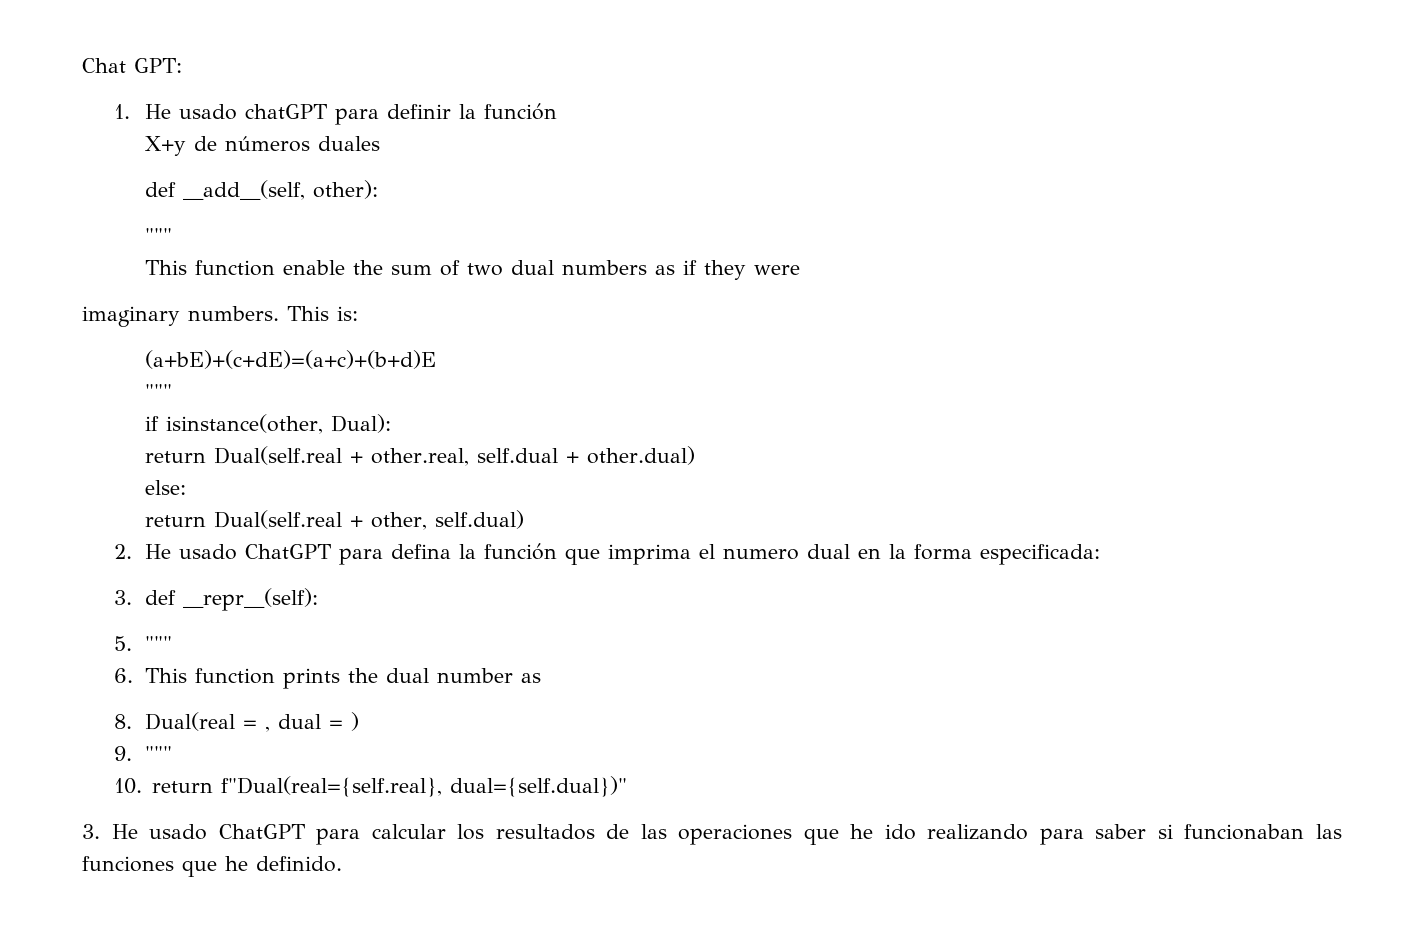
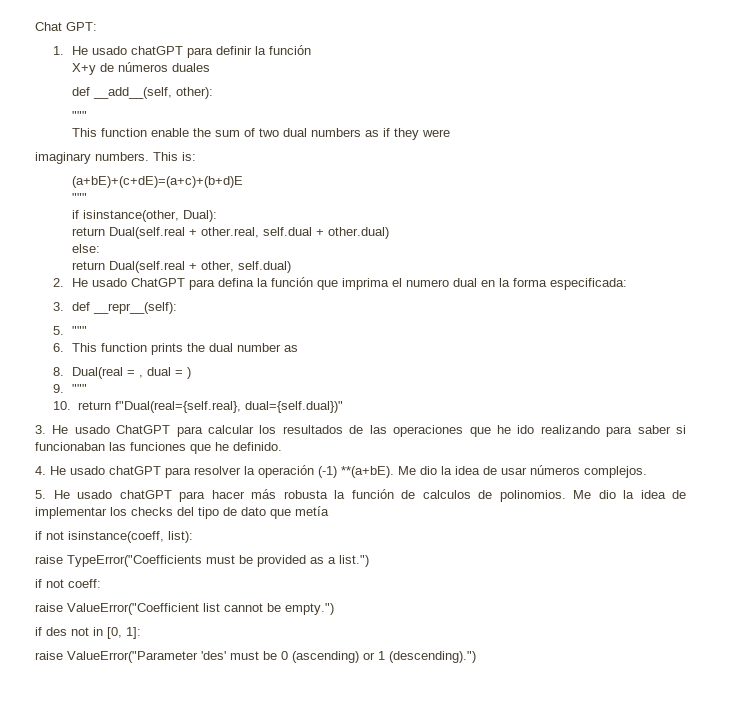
(342, 864) none -> [35,465,647,478] [35,489,686,502] [35,506,329,519] [35,531,193,543] [35,555,369,567] [35,579,101,588] [35,603,334,615] [35,627,141,639] [35,651,476,663] // 4. He usado chatGPT para resolver la operación (-1) **(a+bE). Me dio la idea de usar números complejos. // 5. He usado chatGPT para hacer más robusta la función de calculos de polinomios. Me dio la idea de implementar los checks del tipo de dato que metía // if not isinstance(coeff, list): // raise TypeError("Coefficients must be provided as a list.") // if not coeff: // raise ValueError("Coefficient list cannot be empty.") // if des not in [0, 1]: // raise ValueError("Parameter 'des' must be 0 (ascending) or 1 (descending).")

